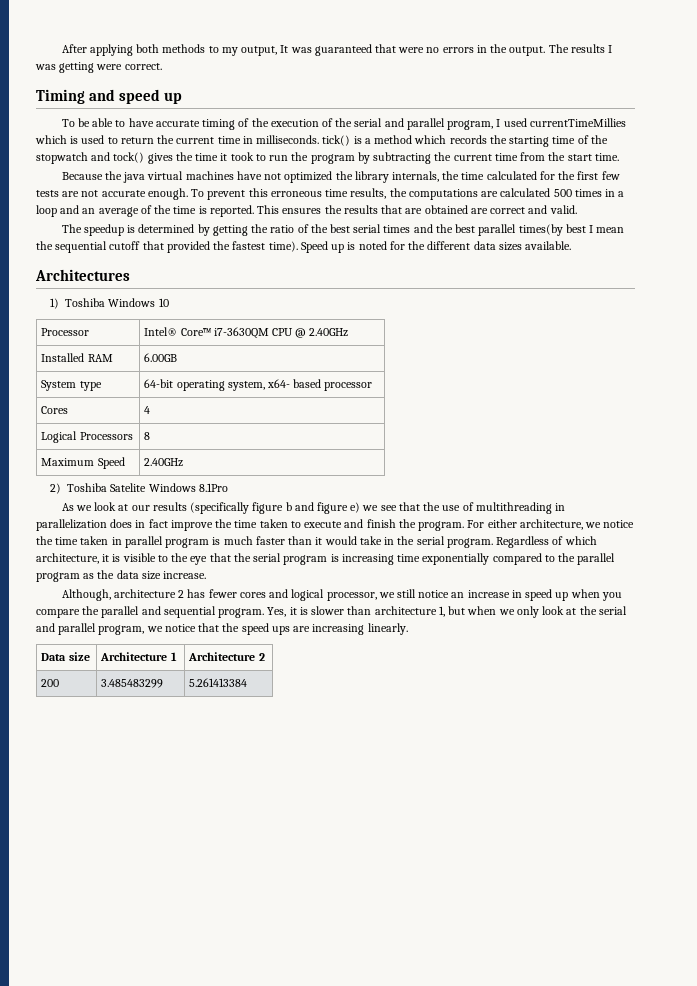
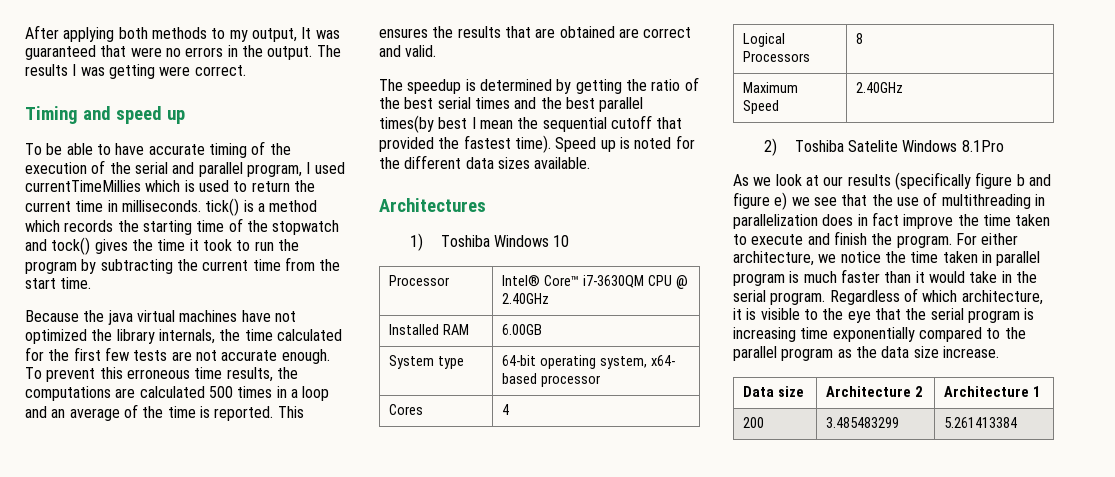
[61,589,622,601] [36,606,627,618] [36,623,408,635] // Although, architecture 2 has fewer cores and logical processor, we still notice an increase in speed up when you compare the parallel and sequential program. Yes, it is slower than architecture 1, but when we only look at the serial and parallel program, we notice that the speed ups are increasing linearly. -> (999, 352) none
[170,652,177,661] [188,652,265,661] 1 | Architecture 2 -> [914,386,922,397] [944,386,1040,397] 2 | Architecture 1

